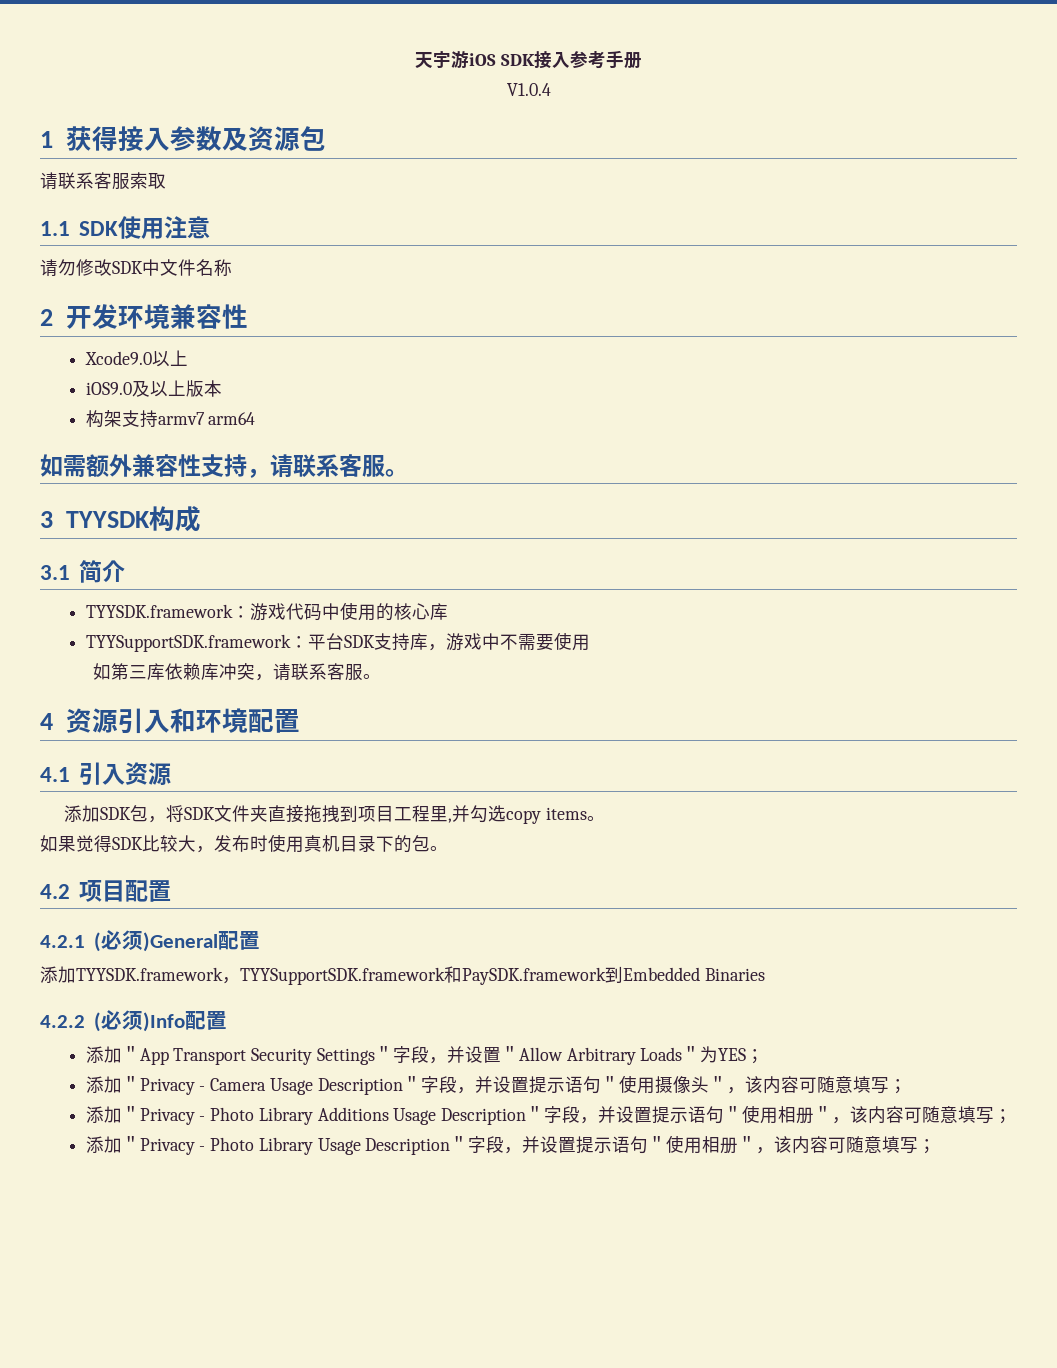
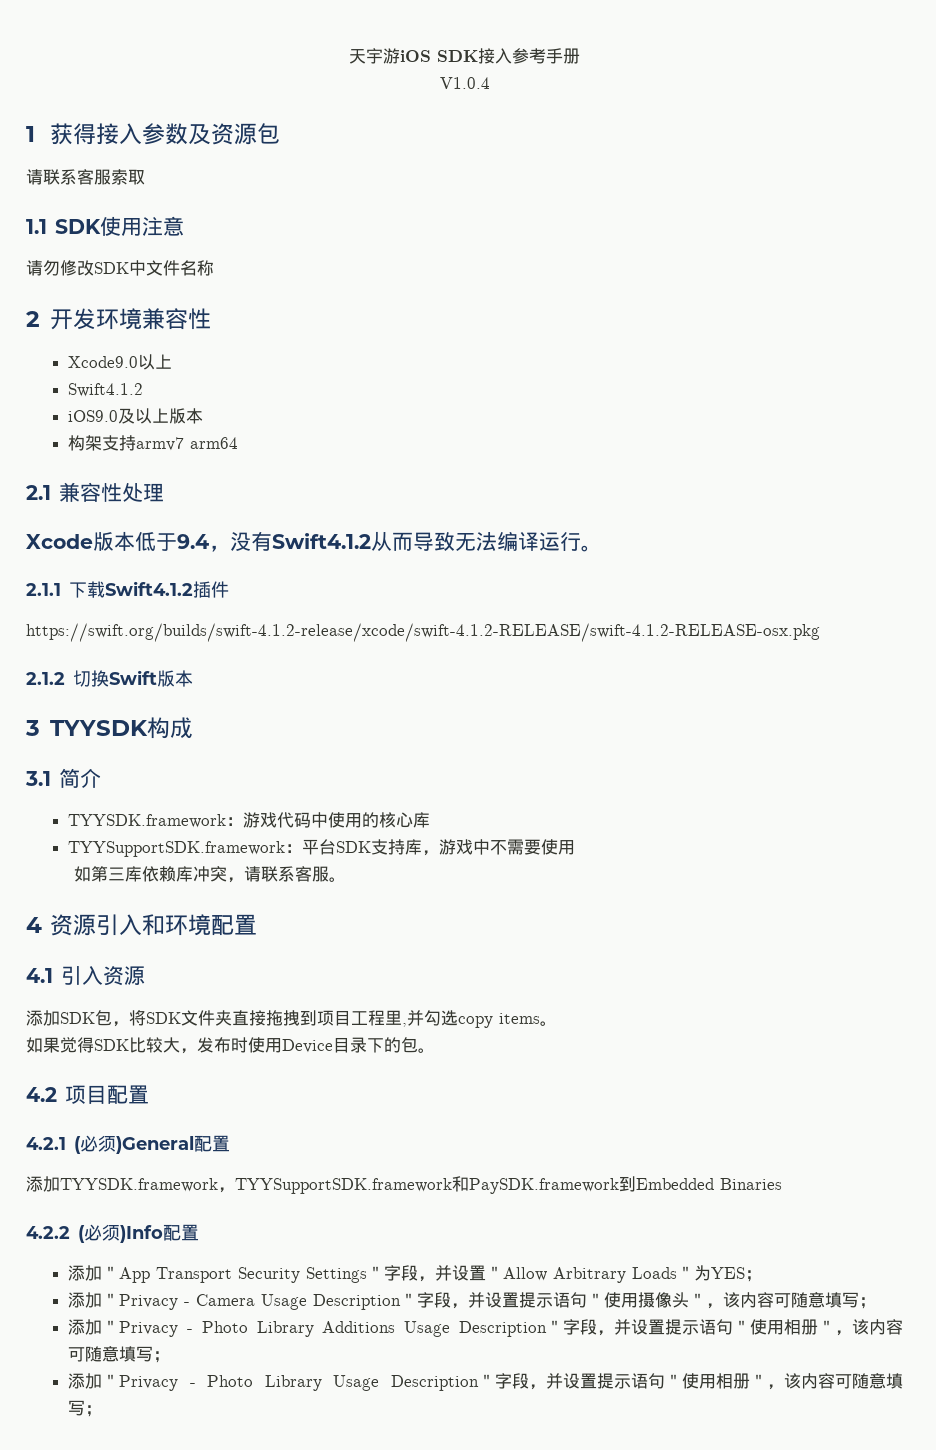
(188, 358) none -> [68,383,144,397] // Swift4.1.2
[40,454,408,478] 如需额外兼容性支持，请联系客服。 -> [26,482,165,502] [26,531,602,552] [26,581,230,598] [26,623,820,642] [26,670,194,687] 2.1兼容性处理 // Xcode版本低于9.4，没有Swift4.1.2从而导致无法编译运行。 // 2.1.1下载Swift4.1.2插件 // https://swift.org/builds/swift-4.1.2-release/xcode/swift-4.1.2-RELEASE/swift-4.1.2-RELEASE-osx.pkg // 2.1.2切换Swift版本
[304,835,340,852] 真机 -> [282,1039,333,1053] Device

